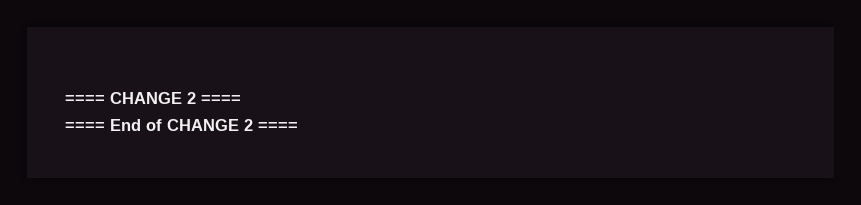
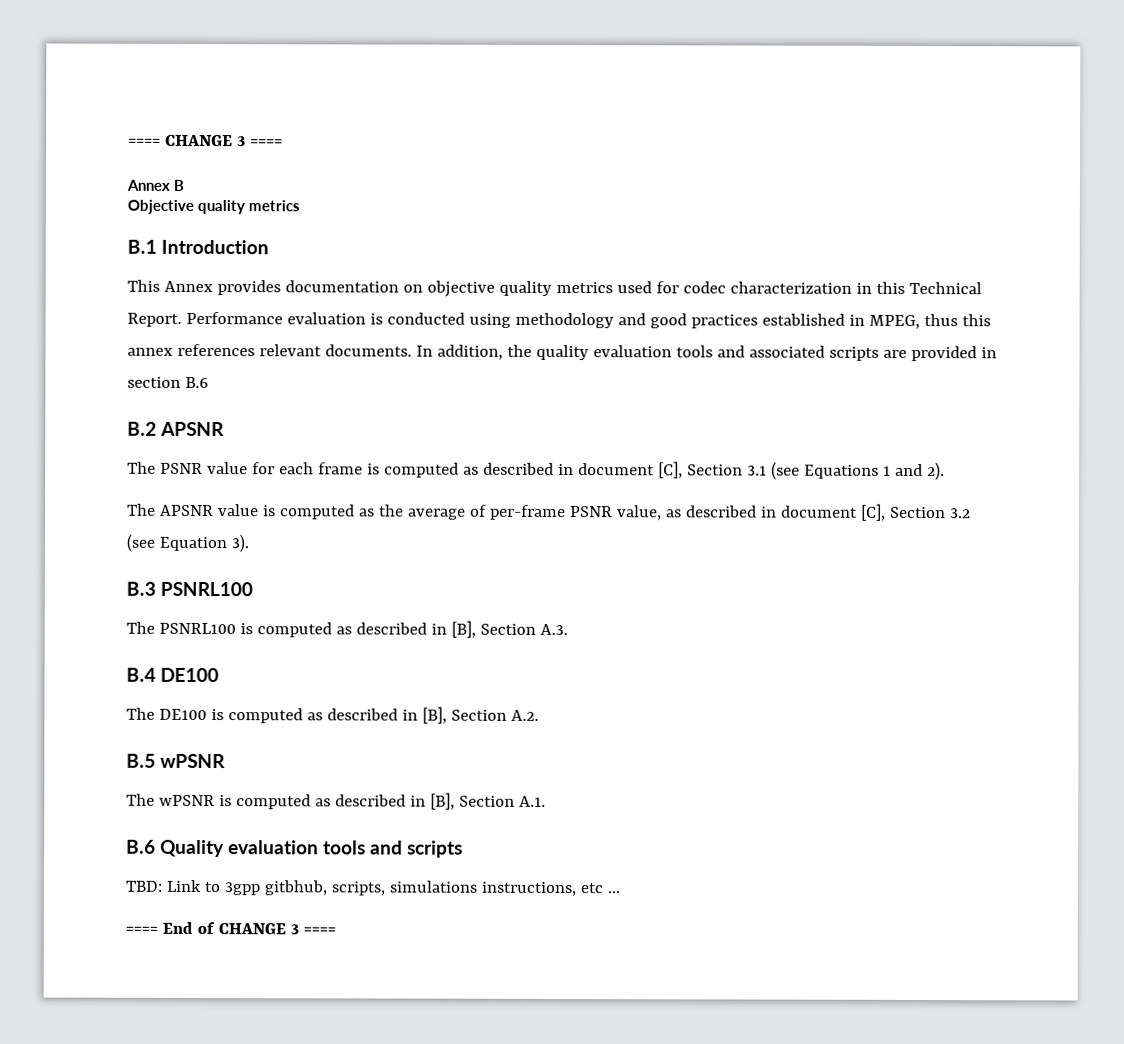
[187,92,241,104] 2 ==== -> [236,136,283,147] [126,179,184,191] [127,199,300,215] [127,239,269,255] [127,279,982,297] [127,311,991,329] [127,343,997,362] [127,376,209,389] [127,421,225,437] [127,461,945,481] [127,503,971,521] [126,533,249,553] [126,581,253,597] [126,620,568,638] [126,667,219,683] [126,706,539,724] [126,753,226,769] [126,792,546,810] [126,839,463,858] [125,879,620,897] 3 ==== // Annex B // Objective quality metrics // B.1 Introduction // This Annex provides documentation on objective quality metrics used for codec characterization in this Technical Report. Performance evaluation is conducted using methodology and good practices established in MPEG, thus this annex references relevant documents. In addition, the quality evaluation tools and associated scripts are provided in section B.6 // B.2 APSNR // The PSNR value for each frame is computed as described in document [C], Section 3.1 (see Equations 1 and 2). // The APSNR value is computed as the average of per-frame PSNR value, as described in document [C], Section 3.2 (see Equation 3). // B.3 PSNRL100 // The PSNRL100 is computed as described in [B], Section A.3. // B.4 DE100 // The DE100 is computed as described in [B], Section A.2. // B.5 wPSNR // The wPSNR is computed as described in [B], Section A.1. // B.6 Quality evaluation tools and scripts // TBD: Link to 3gpp gitbhub, scripts, simulations instructions, etc …
[244,119,253,131] 2 -> [289,924,299,935] 3

